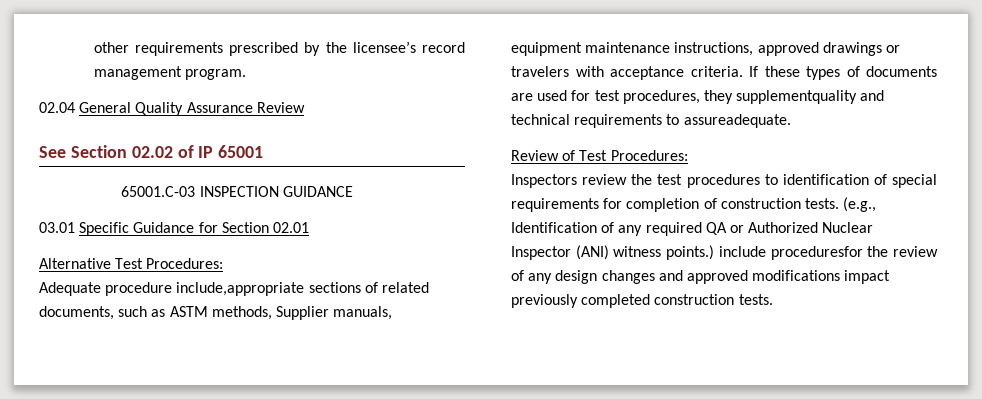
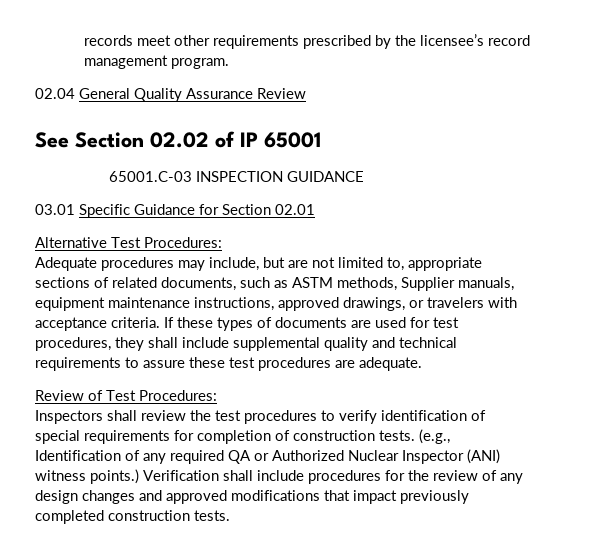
(93, 47) none -> [84,35,172,46] records meet
[105,282,305,296] procedure include,appropriate -> [101,257,482,271] procedures may include, but are not limited to, appropriate
[822,42,882,56] drawings -> [343,297,405,311] drawings,
[736,90,885,104] [511,114,791,128] supplementquality and technical requirements to assureadequate. -> [148,337,457,351] [35,357,422,371] shall include supplemental quality and technical requirements to assure these test procedures are adequate.
(577, 181) none -> [107,410,137,421] shall
(778, 179) none -> [339,410,377,424] verify
[718,246,863,260] include proceduresfor -> [143,470,405,484] Verification shall include procedures for
(841, 275) none -> [324,490,350,501] that

